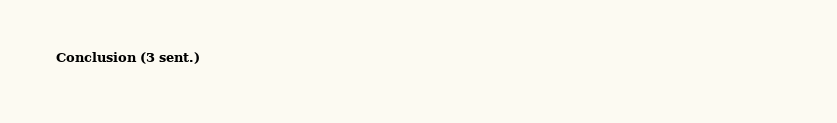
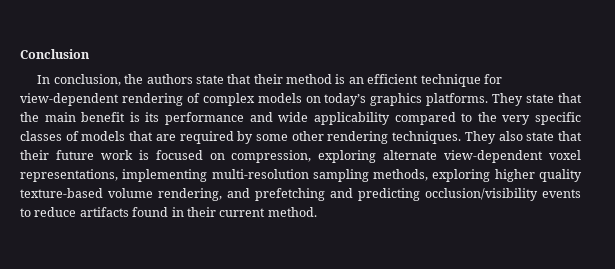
[140,52,200,64] (3 sent.) -> [37,74,502,87] [20,93,583,106] [20,112,582,125] [20,131,582,144] [20,150,581,163] [20,169,582,182] [20,188,581,201] [20,207,317,217] // In conclusion, the authors state that their method is an efficient technique for view-dependent rendering of complex models on today’s graphics platforms. They state that the main benefit is its performance and wide applicability compared to the very specific classes of models that are required by some other rendering techniques. They also state that their future work is focused on compression, exploring alternate view-dependent voxel representations, implementing multi-resolution sampling methods, exploring higher quality texture-based volume rendering, and prefetching and predicting occlusion/visibility events to reduce artifacts found in their current method.

